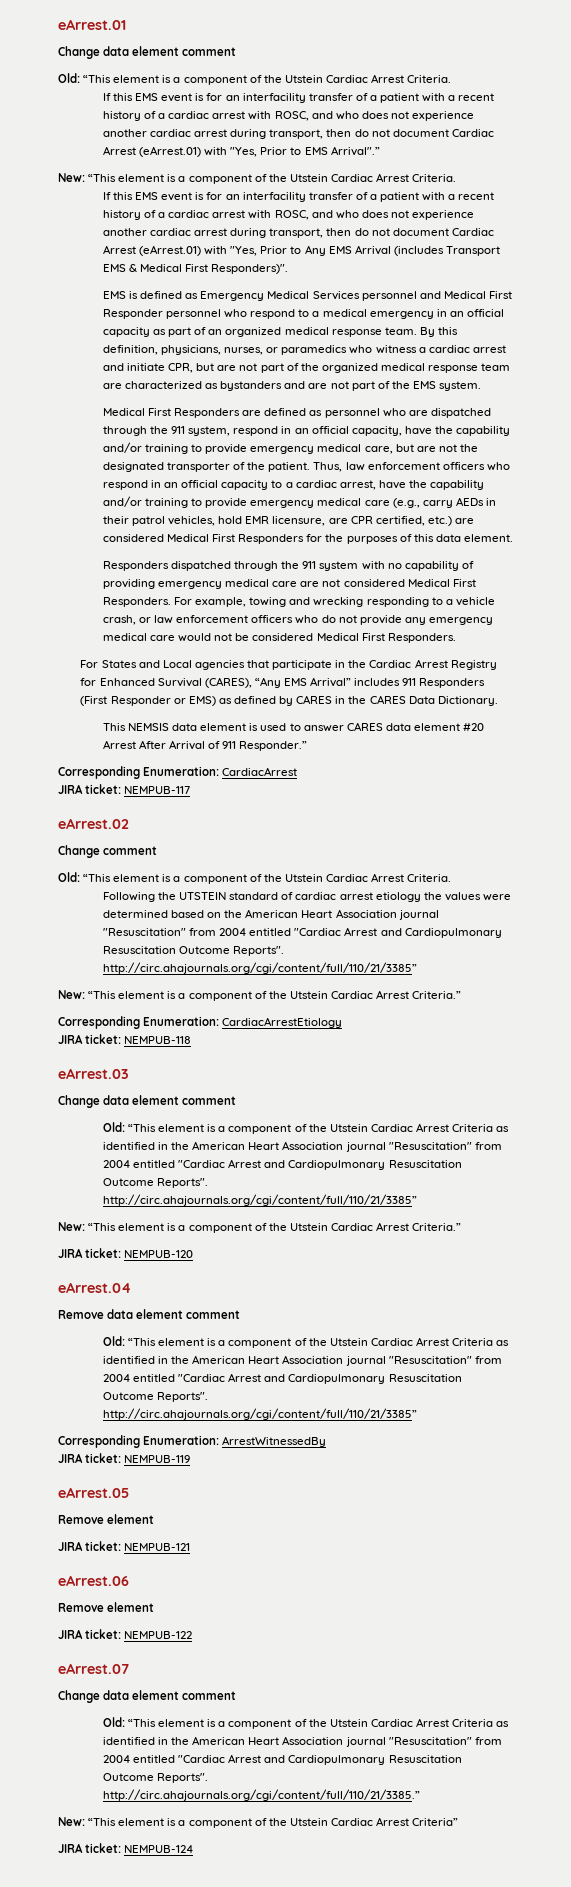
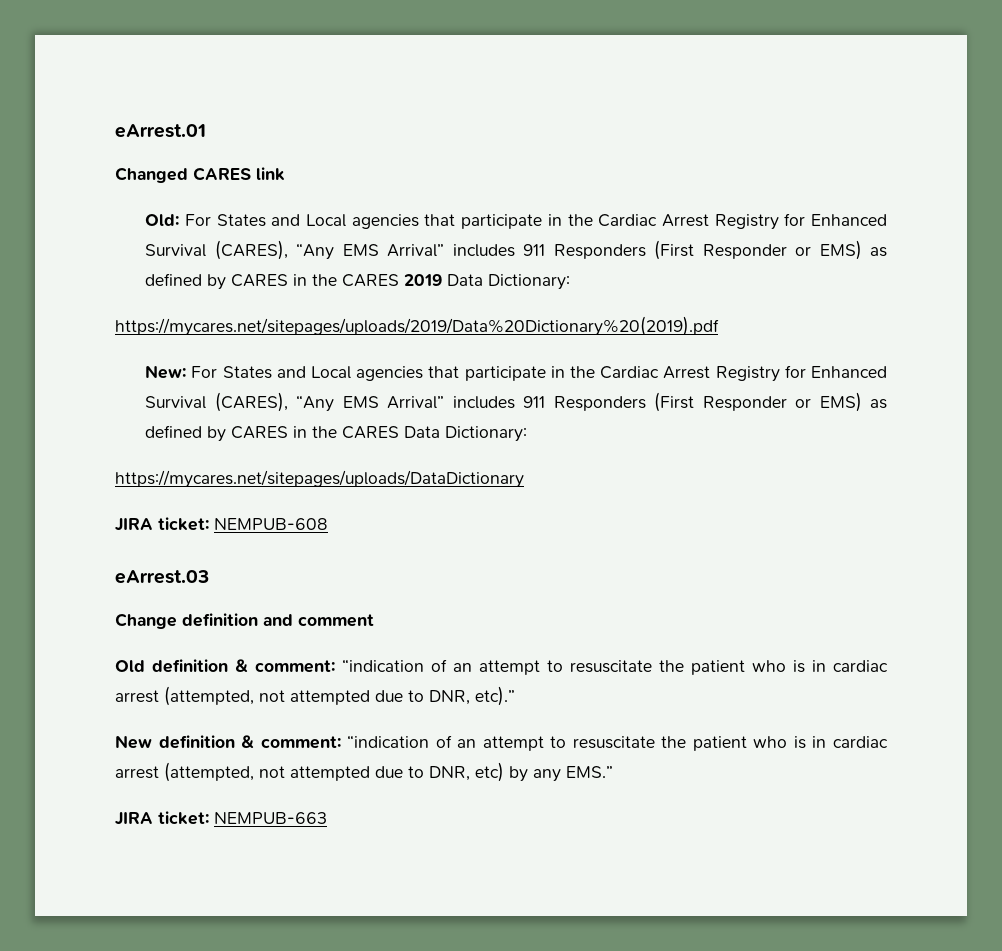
[58,46,237,59] [58,73,452,85] [102,93,495,103] [102,111,475,121] [102,129,494,139] [102,146,380,157] [58,173,457,184] [102,192,495,202] [102,210,475,220] [102,228,494,238] [102,245,500,256] [102,264,289,274] [102,291,512,301] [102,309,504,319] [102,327,458,337] [102,345,506,355] [102,363,511,373] [102,381,482,391] [102,408,491,418] [102,426,511,436] [102,442,478,454] [102,462,510,472] [102,480,485,490] [102,496,496,508] [102,516,474,526] [102,534,513,544] [102,561,474,571] [102,579,476,589] [102,597,495,607] [102,615,493,625] [102,633,456,643] Change data element comment // Old: “This element is a component of the Utstein Cardiac Arrest Criteria. // If this EMS event is for an interfacility transfer of a patient with a recent history of a cardiac arrest with ROSC, and who does not experience another cardiac arrest during transport, then do not document Cardiac Arrest (eArrest.01) with "Yes, Prior to EMS Arrival".” // New: “This element is a component of the Utstein Cardiac Arrest Criteria. // If this EMS event is for an interfacility transfer of a patient with a recent history of a cardiac arrest with ROSC, and who does not experience another cardiac arrest during transport, then do not document Cardiac Arrest (eArrest.01) with "Yes, Prior to Any EMS Arrival (includes Transport EMS & Medical First Responders)". // EMS is defined as Emergency Medical Services personnel and Medical First Responder personnel who respond to a medical emergency in an official capacity as part of an organized medical response team. By this definition, physicians, nurses, or paramedics who witness a cardiac arrest and initiate CPR, but are not part of the organized medical response team are characterized as bystanders and are not part of the EMS system. // Medical First Responders are defined as personnel who are dispatched through the 911 system, respond in an official capacity, have the capability and/or training to provide emergency medical care, but are not the designated transporter of the patient. Thus, law enforcement officers who respond in an official capacity to a cardiac arrest, have the capability and/or training to provide emergency medical care (e.g., carry AEDs in their patrol vehicles, hold EMR licensure, are CPR certified, etc.) are considered Medical First Responders for the purposes of this data element. // Responders dispatched through the 911 system with no capability of providing emergency medical care are not considered Medical First Responders. For example, towing and wrecking responding to a vehicle crash, or law enforcement officers who do not provide any emergency medical care would not be considered Medical First Responders. // -> [115,167,285,183] [145,213,887,230] [145,240,887,260] [145,273,571,290] [115,316,719,336] [145,365,187,379] Changed CARES link // Old: For States and Local agencies that participate in the Cardiac Arrest Registry for Enhanced Survival (CARES), “Any EMS Arrival” includes 911 Responders (First Responder or EMS) as defined by CARES in the CARES 2019 Data Dictionary: // https://mycares.net/sitepages/uploads/2019/Data%20Dictionary%20(2019).pdf // New:
[437,696,498,706] [102,722,485,732] [102,740,308,751] [58,766,298,779] [58,784,191,794] [58,818,129,829] [58,845,158,858] [58,872,452,884] [102,892,511,902] [102,909,439,920] [102,927,502,938] [102,946,285,956] [102,962,417,974] [58,990,462,1001] [58,1016,343,1029] [58,1034,192,1044] Dictionary. // This NEMSIS data element is used to answer CARES data element #20 Arrest After Arrival of 911 Responder.” // Corresponding Enumeration: CardiacArrest // JIRA ticket: NEMPUB-117 // eArrest.02 // Change comment // Old: “This element is a component of the Utstein Cardiac Arrest Criteria. // Following the UTSTEIN standard of cardiac arrest etiology the values were determined based on the American Heart Association journal "Resuscitation" from 2004 entitled "Cardiac Arrest and Cardiopulmonary Resuscitation Outcome Reports". http://circ.ahajournals.org/cgi/content/full/110/21/3385” // New: “This element is a component of the Utstein Cardiac Arrest Criteria.” // Corresponding Enumeration: CardiacArrestEtiology // JIRA ticket: NEMPUB-118 -> [445,426,528,442] [115,470,524,488] [115,517,328,531] Dictionary: // https://mycares.net/sitepages/uploads/DataDictionary // JIRA ticket: NEMPUB-608
[103,1095,237,1105] [102,1122,510,1134] [102,1141,502,1152] [102,1159,462,1170] [102,1178,209,1188] [102,1194,417,1206] [58,1222,462,1233] [58,1248,194,1258] [58,1282,131,1293] [58,1309,241,1319] [102,1336,510,1348] [102,1355,502,1366] [102,1373,462,1384] [102,1392,209,1402] [102,1408,417,1420] [58,1435,327,1448] [58,1453,191,1463] [58,1487,129,1498] [58,1514,155,1524] [58,1541,191,1551] [58,1575,129,1586] [58,1602,155,1612] [58,1629,193,1639] [58,1663,129,1674] [58,1690,237,1703] [102,1717,510,1729] [102,1736,502,1747] [102,1754,462,1765] [102,1773,209,1783] [102,1789,420,1801] [58,1817,459,1828] [58,1843,194,1853] data element comment // Old: “This element is a component of the Utstein Cardiac Arrest Criteria as identified in the American Heart Association journal "Resuscitation" from 2004 entitled "Cardiac Arrest and Cardiopulmonary Resuscitation Outcome Reports". http://circ.ahajournals.org/cgi/content/full/110/21/3385” // New: “This element is a component of the Utstein Cardiac Arrest Criteria.” // JIRA ticket: NEMPUB-120 // eArrest.04 // Remove data element comment // Old: “This element is a component of the Utstein Cardiac Arrest Criteria as identified in the American Heart Association journal "Resuscitation" from 2004 entitled "Cardiac Arrest and Cardiopulmonary Resuscitation Outcome Reports". http://circ.ahajournals.org/cgi/content/full/110/21/3385” // Corresponding Enumeration: ArrestWitnessedBy // JIRA ticket: NEMPUB-119 // eArrest.05 // Remove element // JIRA ticket: NEMPUB-121 // eArrest.06 // Remove element // JIRA ticket: NEMPUB-122 // eArrest.07 // Change data element comment // Old: “This element is a component of the Utstein Cardiac Arrest Criteria as identified in the American Heart Association journal "Resuscitation" from 2004 entitled "Cardiac Arrest and Cardiopulmonary Resuscitation Outcome Reports". http://circ.ahajournals.org/cgi/content/full/110/21/3385.” // New: “This element is a component of the Utstein Cardiac Arrest Criteria” // JIRA ticket: NEMPUB-124 -> [182,613,374,627] [115,659,888,675] [115,686,515,706] [115,735,888,751] [115,762,613,782] [115,811,327,825] definition and comment // Old definition & comment: “indication of an attempt to resuscitate the patient who is in cardiac arrest (attempted, not attempted due to DNR, etc).” // New definition & comment: “indication of an attempt to resuscitate the patient who is in cardiac arrest (attempted, not attempted due to DNR, etc) by any EMS.” // JIRA ticket: NEMPUB-663

